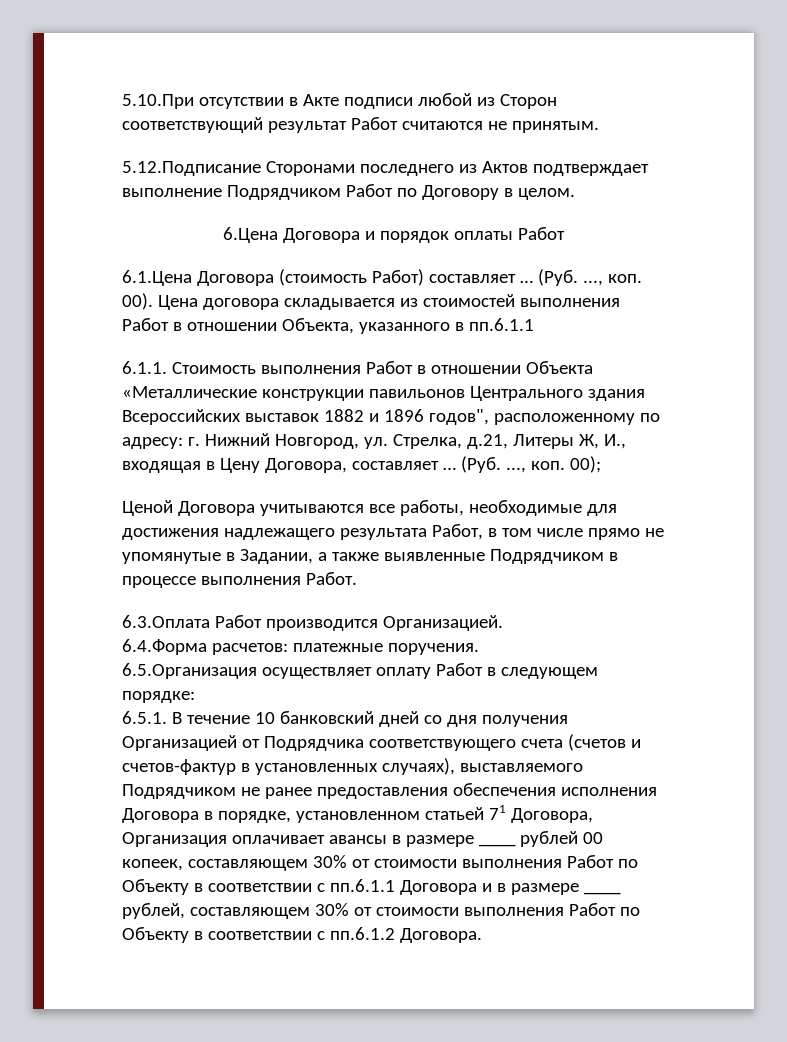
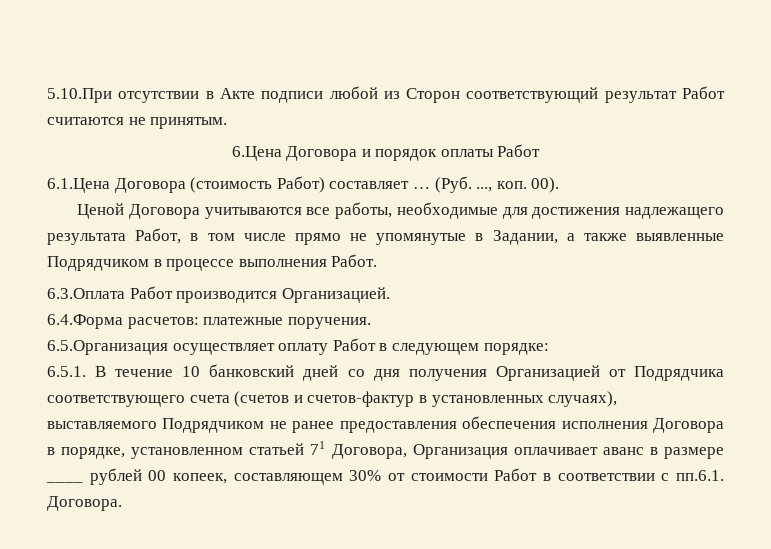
[122,161,649,176] [122,184,575,200] // 5.12.Подписание Сторонами последнего из Актов подтверждает выполнение Подрядчиком Работ по Договору в целом. -> (228, 123) none
[157,294,620,310] [122,318,534,334] [122,361,593,374] [122,386,645,401] [122,409,660,425] [122,433,626,449] [122,456,601,473] Цена договора складывается из стоимостей выполнения Работ в отношении Объекта, указанного в пп.6.1.1 // 6.1.1. Стоимость выполнения Работ в отношении Объекта «Металлические конструкции павильонов Центрального здания Всероссийских выставок 1882 и 1896 годов", расположенному по адресу: г. Нижний Новгород, ул. Стрелка, д.21, Литеры Ж, И., входящая в Цену Договора, составляет … (Руб. ..., коп. 00); -> (560, 185) none
[328,835,387,844] авансы -> [602,447,644,455] аванс
[461,855,638,868] [122,879,621,895] [122,903,640,919] [122,927,395,943] выполнения Работ по Объекту в соответствии с пп.6.1.1 Договора и в размере ____ рублей, составляющем 30% от стоимости выполнения Работ по Объекту в соответствии с пп.6.1.2 -> [494,468,724,481] Работ в соответствии с пп.6.1.

